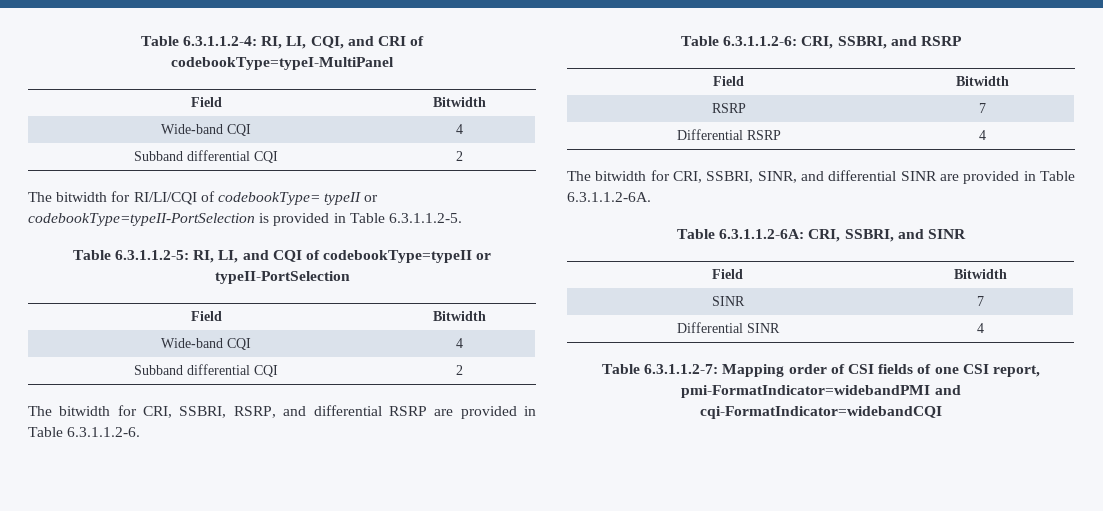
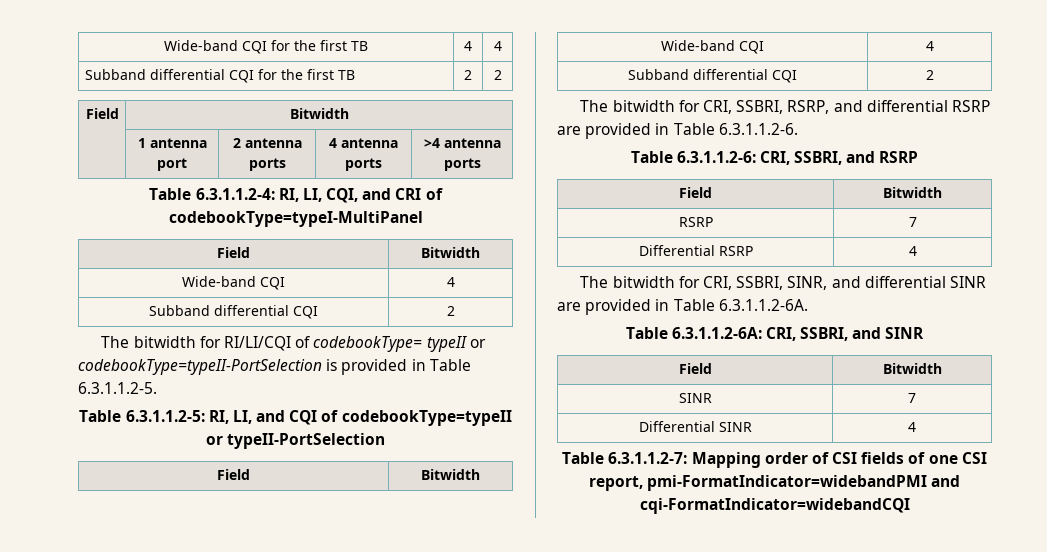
(140, 41) none -> [164,40,369,54] [464,41,472,51] [493,41,502,51] [84,69,355,83] [464,70,472,80] [493,70,502,80] [85,108,119,119] [289,108,349,119] [137,138,207,148] [157,158,187,171] [232,138,302,148] [248,158,286,171] [329,138,398,148] [345,158,382,171] [423,138,501,148] [443,158,481,171] Wide-band CQI for the first TB | 4 | 4 // Subband differential CQI for the first TB | 2 | 2 // Field | Bitwidth // | 1 antenna port | 2 antenna ports | 4 antenna ports | >4 antenna ports //

